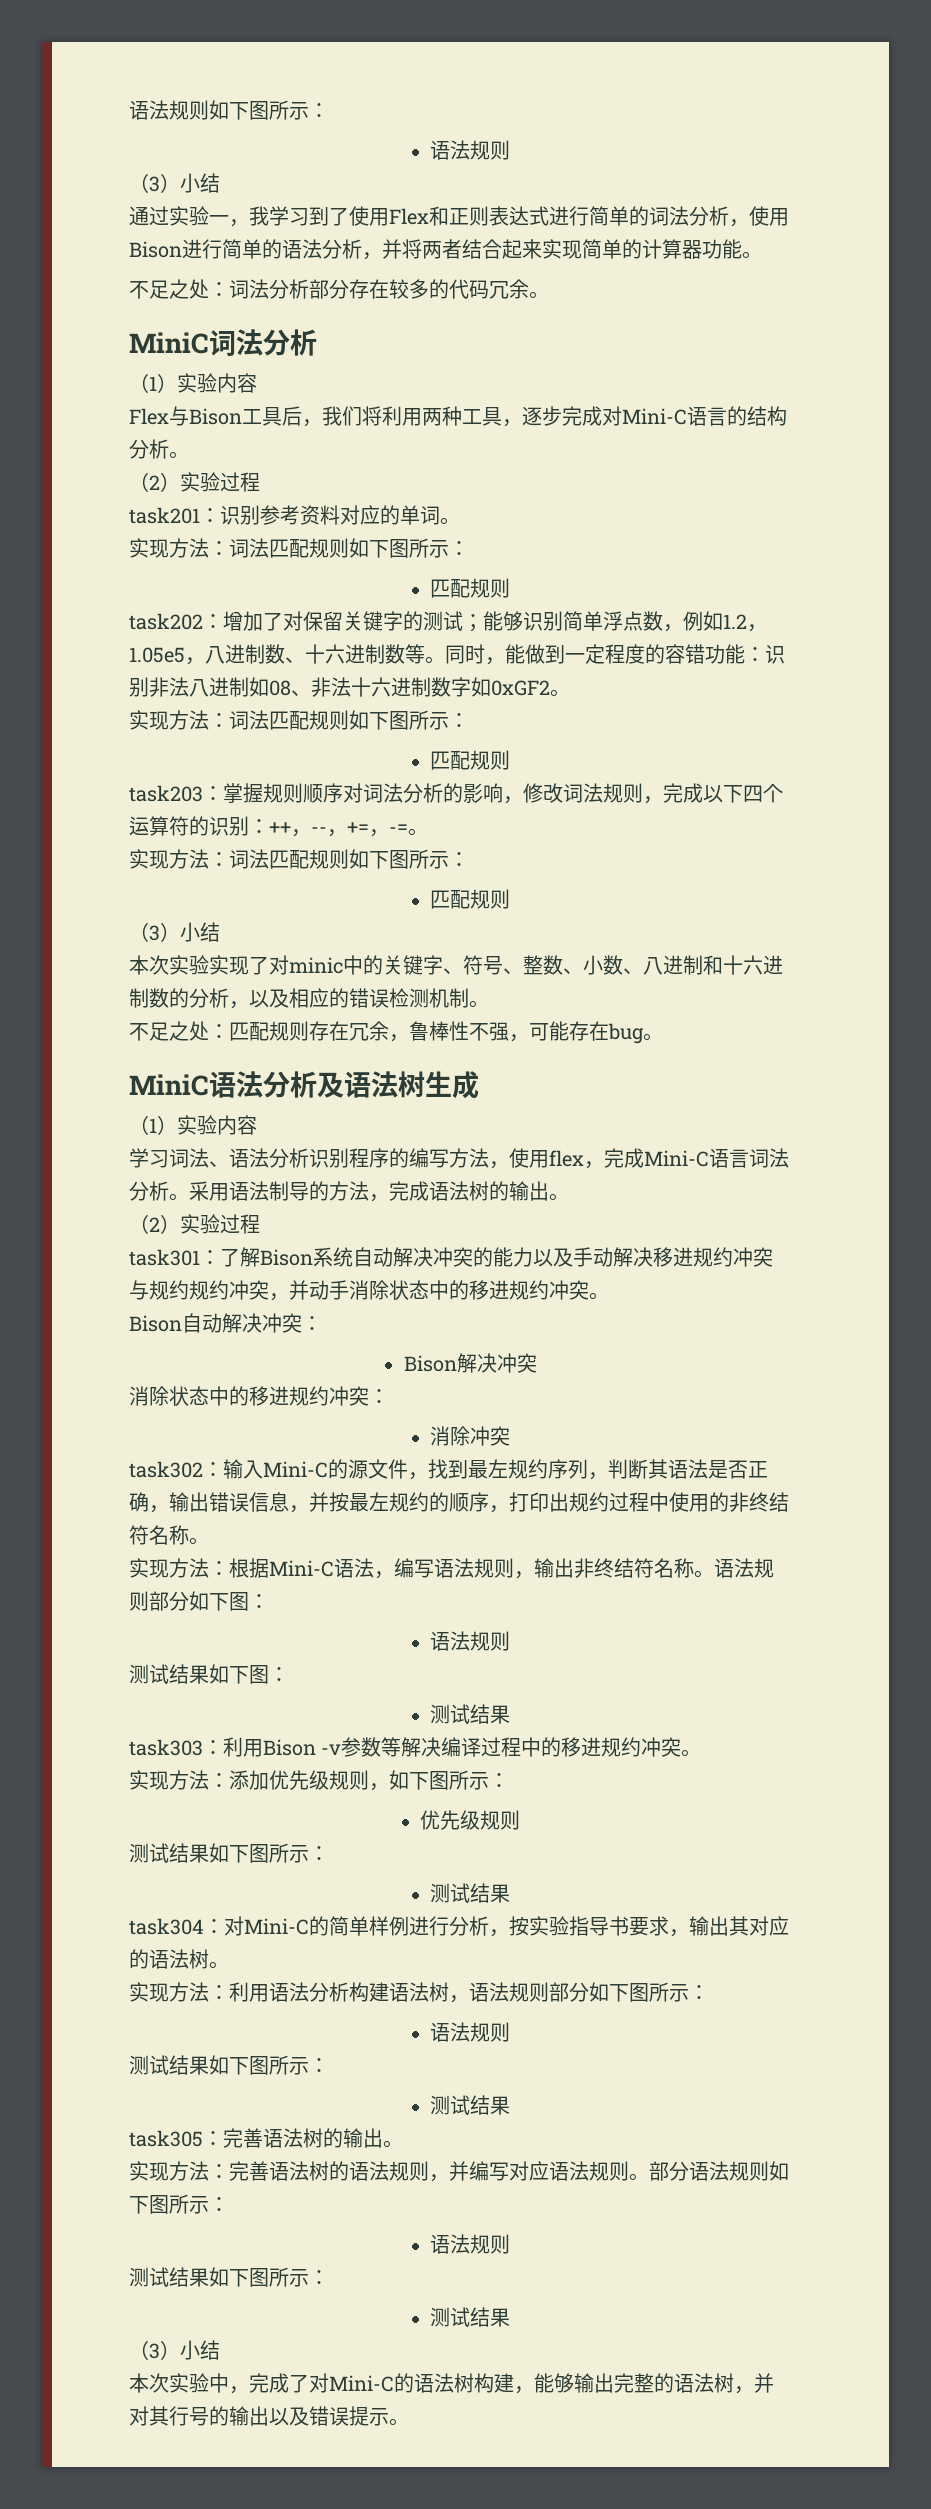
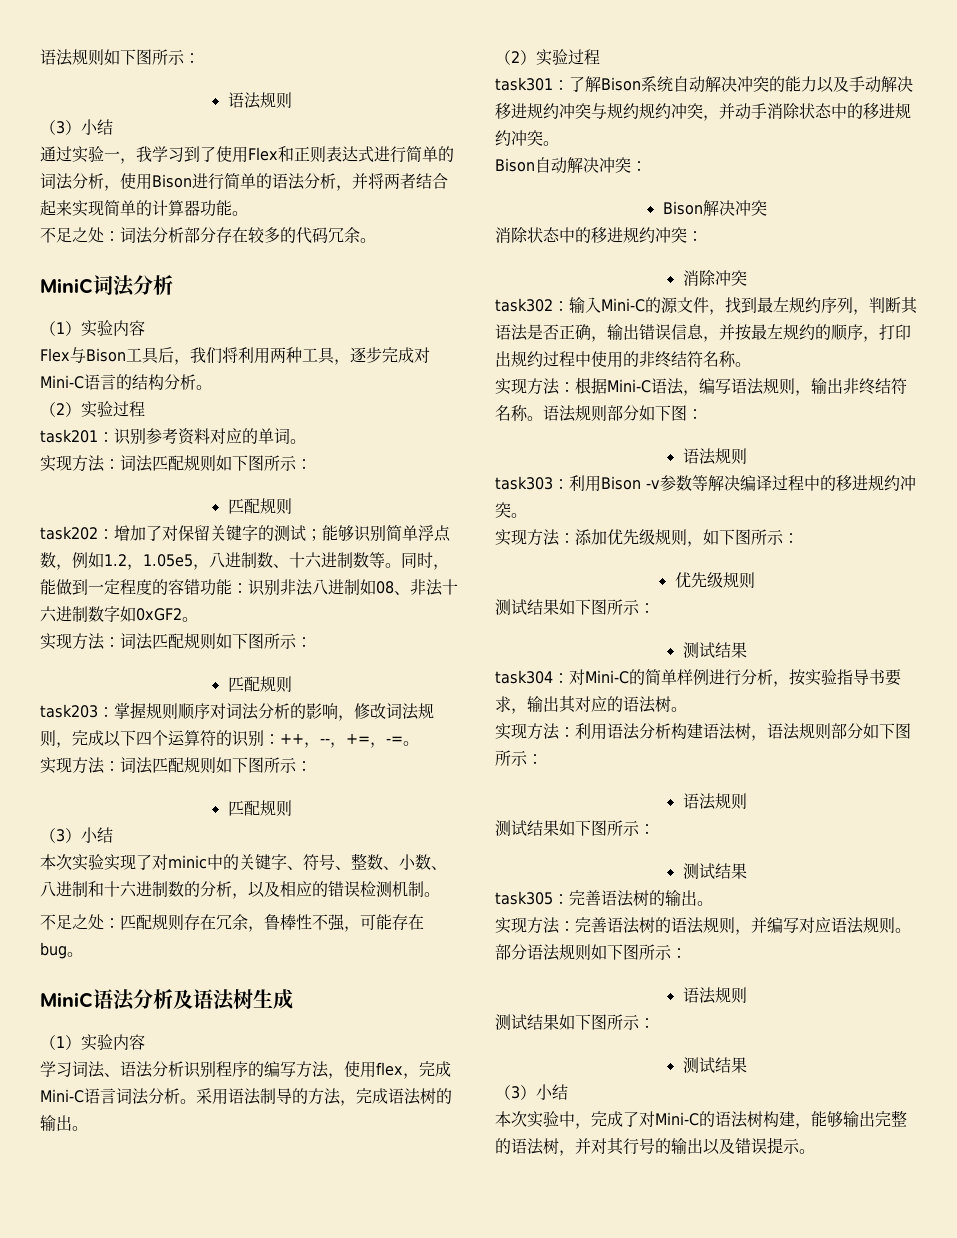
[129,1664,289,1684] [430,1704,510,1724] // 测试结果如下图： // 测试结果 -> (747, 456) none

